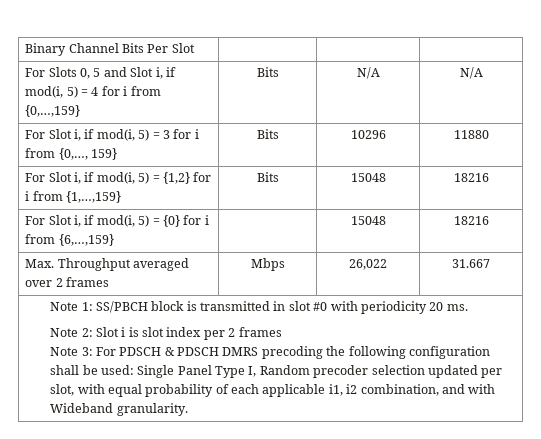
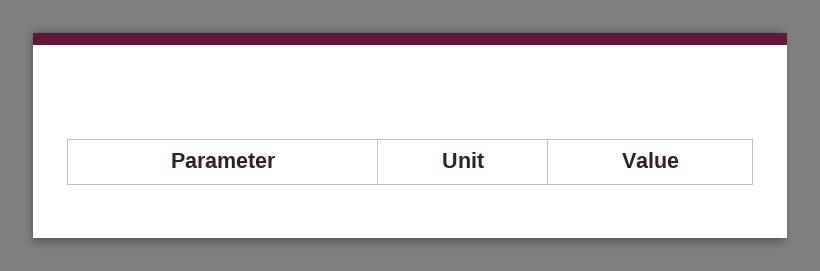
[25,43,195,56] [25,67,176,79] [25,86,161,98] [25,105,81,117] [256,67,279,77] [356,67,380,79] [459,67,483,79] [25,129,199,141] [25,148,118,160] [256,129,279,139] [350,130,386,139] [453,130,489,139] [25,172,212,184] [25,191,122,203] [256,172,279,182] [350,173,386,182] [453,173,489,182] [25,215,209,227] [25,234,114,246] [350,216,386,225] [453,216,489,225] [25,258,190,271] [25,277,110,287] [250,258,285,271] [349,259,387,270] [452,259,490,268] [50,301,468,314] [50,327,282,340] [50,346,490,359] [50,365,503,378] [50,384,496,397] [50,403,188,416] Binary Channel Bits Per Slot | | | // For Slots 0, 5 and Slot i, if mod(i, 5) = 4 for i from {0,…,159} | Bits | N/A | N/A // For Slot i, if mod(i, 5) = 3 for i from {0,…, 159} | Bits | 10296 | 11880 // For Slot i, if mod(i, 5) = {1,2} for i from {1,…,159} | Bits | 15048 | 18216 // For Slot i, if mod(i, 5) = {0} for i from {6,…,159} | | 15048 | 18216 // Max. Throughput averaged over 2 frames | Mbps | 26,022 | 31.667 // Note 1: SS/PBCH block is transmitted in slot #0 with periodicity 20 ms. // Note 2: Slot i is slot index per 2 frames // Note 3: For PDSCH & PDSCH DMRS precoding the following configuration shall be used: Single Panel Type I, Random precoder selection updated per slot, with equal probability of each applicable i1, i2 combination, and with Wideband granularity. -> [170,153,276,168] [441,152,484,168] [621,152,679,168] Parameter | Unit | Value

